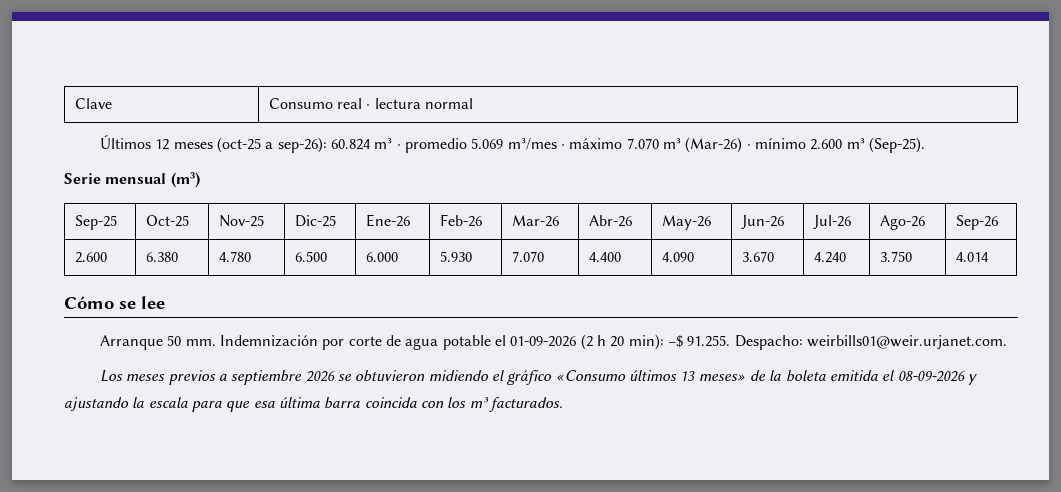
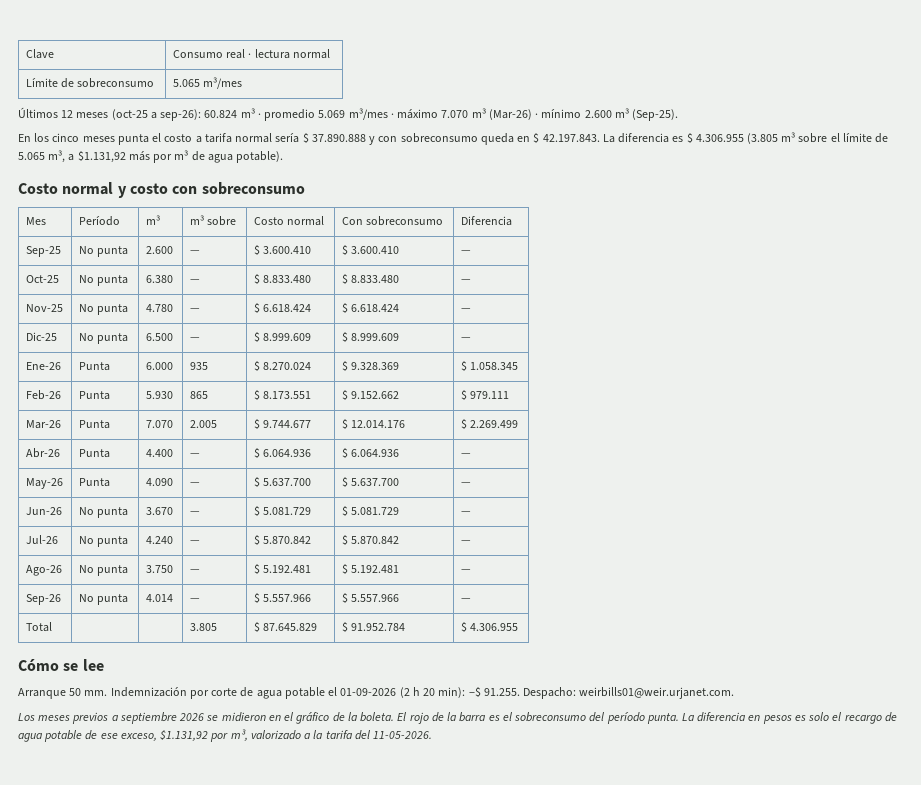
(473, 103) none -> [25,78,155,88] [172,77,243,89] // Límite de sobreconsumo | 5.065 m³/mes
[64,172,200,188] [74,215,117,230] [145,215,189,227] [218,215,264,227] [294,215,336,227] [365,214,410,227] [439,214,482,227] [511,215,559,227] [588,215,632,227] [661,215,711,230] [740,215,784,229] [812,215,851,229] [879,215,925,230] [955,215,998,230] [74,252,107,263] [145,252,178,262] [218,251,251,262] [294,251,327,262] [365,252,398,262] [439,251,472,262] [511,251,544,262] [588,252,621,262] [661,252,694,262] [741,251,774,262] [813,252,846,263] [879,251,912,262] [955,252,989,262] Serie mensual (m³) // Sep-25 | Oct-25 | Nov-25 | Dic-25 | Ene-26 | Feb-26 | Mar-26 | Abr-26 | May-26 | Jun-26 | Jul-26 | Ago-26 | Sep-26 // 2.600 | 6.380 | 4.780 | 6.500 | 6.000 | 5.930 | 7.070 | 4.400 | 4.090 | 3.670 | 4.240 | 3.750 | 4.014 -> [18,132,889,145] [18,150,284,163] [18,182,305,198] [25,217,46,225] [78,216,120,226] [145,215,160,225] [189,215,237,226] [253,216,325,226] [341,216,444,226] [460,216,512,226] [25,246,61,257] [78,246,129,257] [145,246,173,254] [189,250,200,254] [253,245,312,255] [341,245,400,255] [460,250,471,254] [25,275,59,283] [78,275,129,286] [145,275,173,283] [189,279,200,283] [253,274,312,284] [341,274,400,284] [460,279,471,283] [25,304,63,312] [78,304,129,315] [145,304,173,312] [189,308,200,312] [253,303,312,313] [341,303,400,313] [460,308,471,312] [25,332,57,341] [78,333,129,344] [145,333,173,341] [189,337,200,341] [253,332,312,342] [341,332,400,342] [460,337,471,341] [25,362,61,370] [78,362,110,371] [145,362,173,370] [189,362,208,370] [253,361,312,371] [341,361,400,371] [460,361,519,371] [25,390,61,400] [78,391,110,400] [145,391,173,399] [189,391,208,399] [253,390,312,400] [341,390,400,400] [460,390,510,400] [25,420,61,429] [78,420,110,429] [145,420,173,428] [189,420,217,428] [253,419,312,429] [341,419,406,429] [460,419,519,429] [25,448,60,458] [78,449,110,458] [145,449,173,457] [189,453,200,457] [253,448,312,458] [341,448,400,458] [460,453,471,457] [25,478,63,489] [78,478,110,487] [145,478,173,486] [189,482,200,486] [253,477,312,487] [341,477,400,487] [460,482,471,486] [25,507,62,515] [78,507,129,518] [145,507,173,515] [189,511,200,515] [253,506,312,516] [341,506,400,516] [460,511,471,515] [25,535,58,544] [78,536,129,547] [145,536,173,544] [189,540,200,544] [253,535,312,545] [341,535,400,545] [460,540,471,544] [25,565,62,576] [78,565,129,576] [145,565,173,573] [189,569,200,573] [253,564,312,574] [341,564,400,574] [460,569,471,573] [25,594,61,605] [78,594,129,605] [145,594,173,602] [189,598,200,602] [253,593,312,603] [341,593,400,603] [460,598,471,602] [25,622,52,632] [189,623,217,631] [253,622,318,632] [341,622,406,632] [460,622,519,632] En los cinco meses punta el costo a tarifa normal sería $ 37.890.888 y con sobreconsumo queda en $ 42.197.843. La diferencia es $ 4.306.955 (3.805 m³ sobre el límite de 5.065 m³, a $1.131,92 más por m³ de agua potable). // Costo normal y costo con sobreconsumo // Mes | Período | m³ | m³ sobre | Costo normal | Con sobreconsumo | Diferencia // Sep-25 | No punta | 2.600 | — | $ 3.600.410 | $ 3.600.410 | — // Oct-25 | No punta | 6.380 | — | $ 8.833.480 | $ 8.833.480 | — // Nov-25 | No punta | 4.780 | — | $ 6.618.424 | $ 6.618.424 | — // Dic-25 | No punta | 6.500 | — | $ 8.999.609 | $ 8.999.609 | — // Ene-26 | Punta | 6.000 | 935 | $ 8.270.024 | $ 9.328.369 | $ 1.058.345 // Feb-26 | Punta | 5.930 | 865 | $ 8.173.551 | $ 9.152.662 | $ 979.111 // Mar-26 | Punta | 7.070 | 2.005 | $ 9.744.677 | $ 12.014.176 | $ 2.269.499 // Abr-26 | Punta | 4.400 | — | $ 6.064.936 | $ 6.064.936 | — // May-26 | Punta | 4.090 | — | $ 5.637.700 | $ 5.637.700 | — // Jun-26 | No punta | 3.670 | — | $ 5.081.729 | $ 5.081.729 | — // Jul-26 | No punta | 4.240 | — | $ 5.870.842 | $ 5.870.842 | — // Ago-26 | No punta | 3.750 | — | $ 5.192.481 | $ 5.192.481 | — // Sep-26 | No punta | 4.014 | — | $ 5.557.966 | $ 5.557.966 | — // Total | | | 3.805 | $ 87.645.829 | $ 91.952.784 | $ 4.306.955
[355,370,977,385] [64,397,563,412] obtuvieron midiendo el gráfico «Consumo últimos 13 meses» de la boleta emitida el 08-09-2026 y ajustando la escala para que esa última barra coincida con los m³ facturados. -> [221,712,897,724] [18,729,433,742] midieron en el gráfico de la boleta. El rojo de la barra es el sobreconsumo del período punta. La diferencia en pesos es solo el recargo de agua potable de ese exceso, $1.131,92 por m³, valorizado a la tarifa del 11-05-2026.

